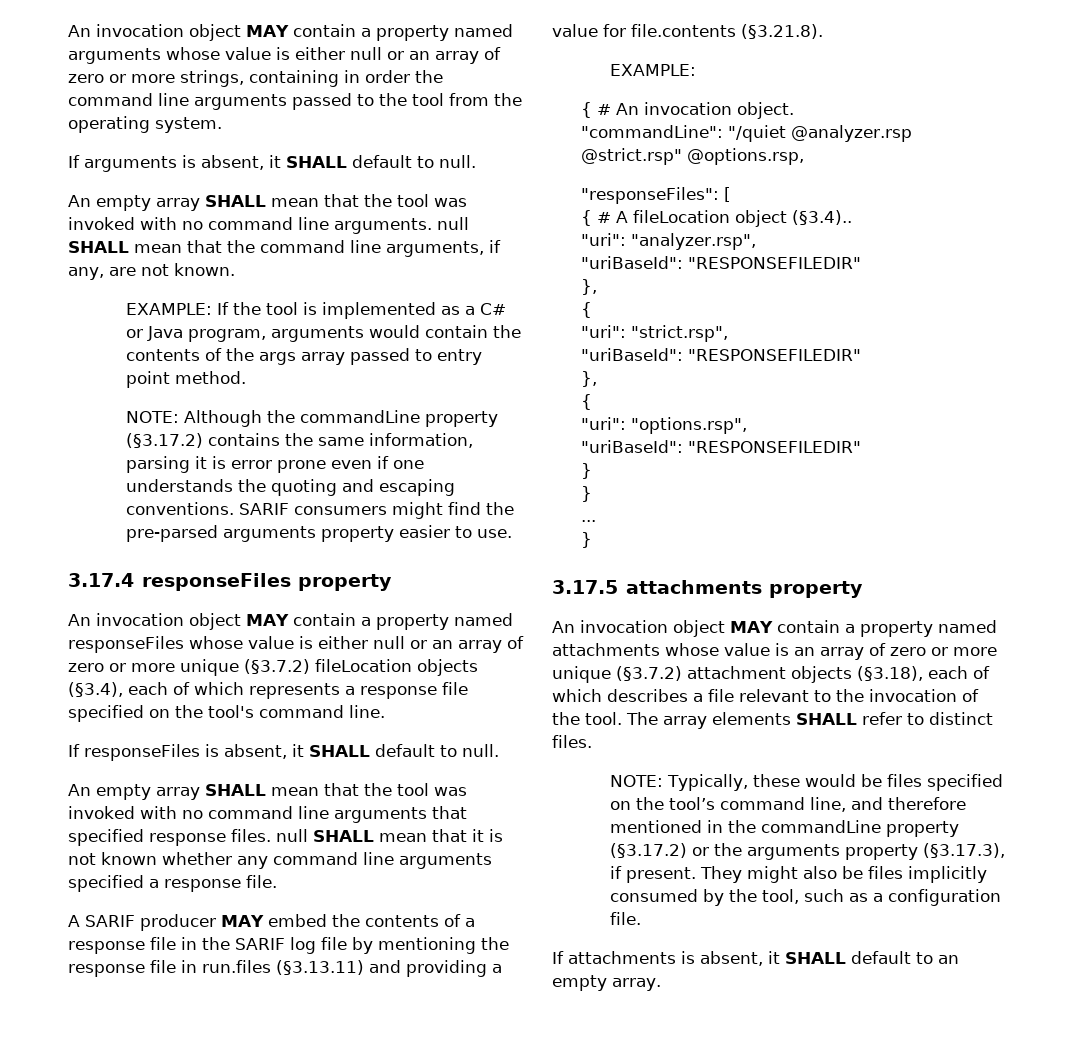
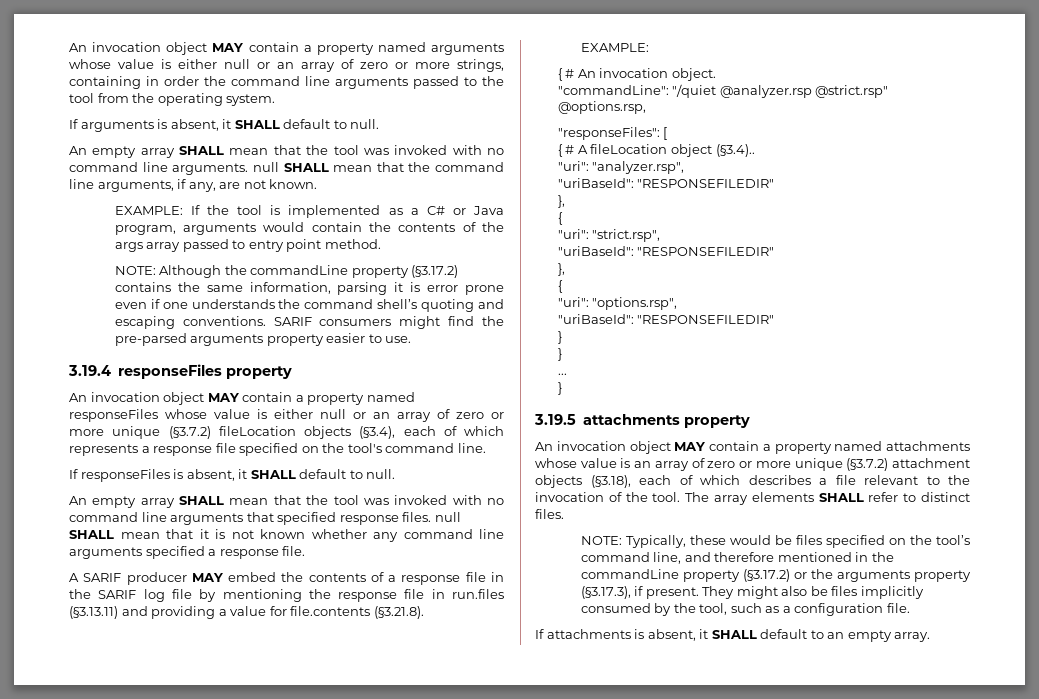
(267, 485) none -> [304,299,418,309] command shell’s
[68,573,134,587] 3.17.4 -> [68,365,111,376] 3.19.4
[552,580,618,594] 3.17.5 -> [534,414,576,425] 3.19.5

